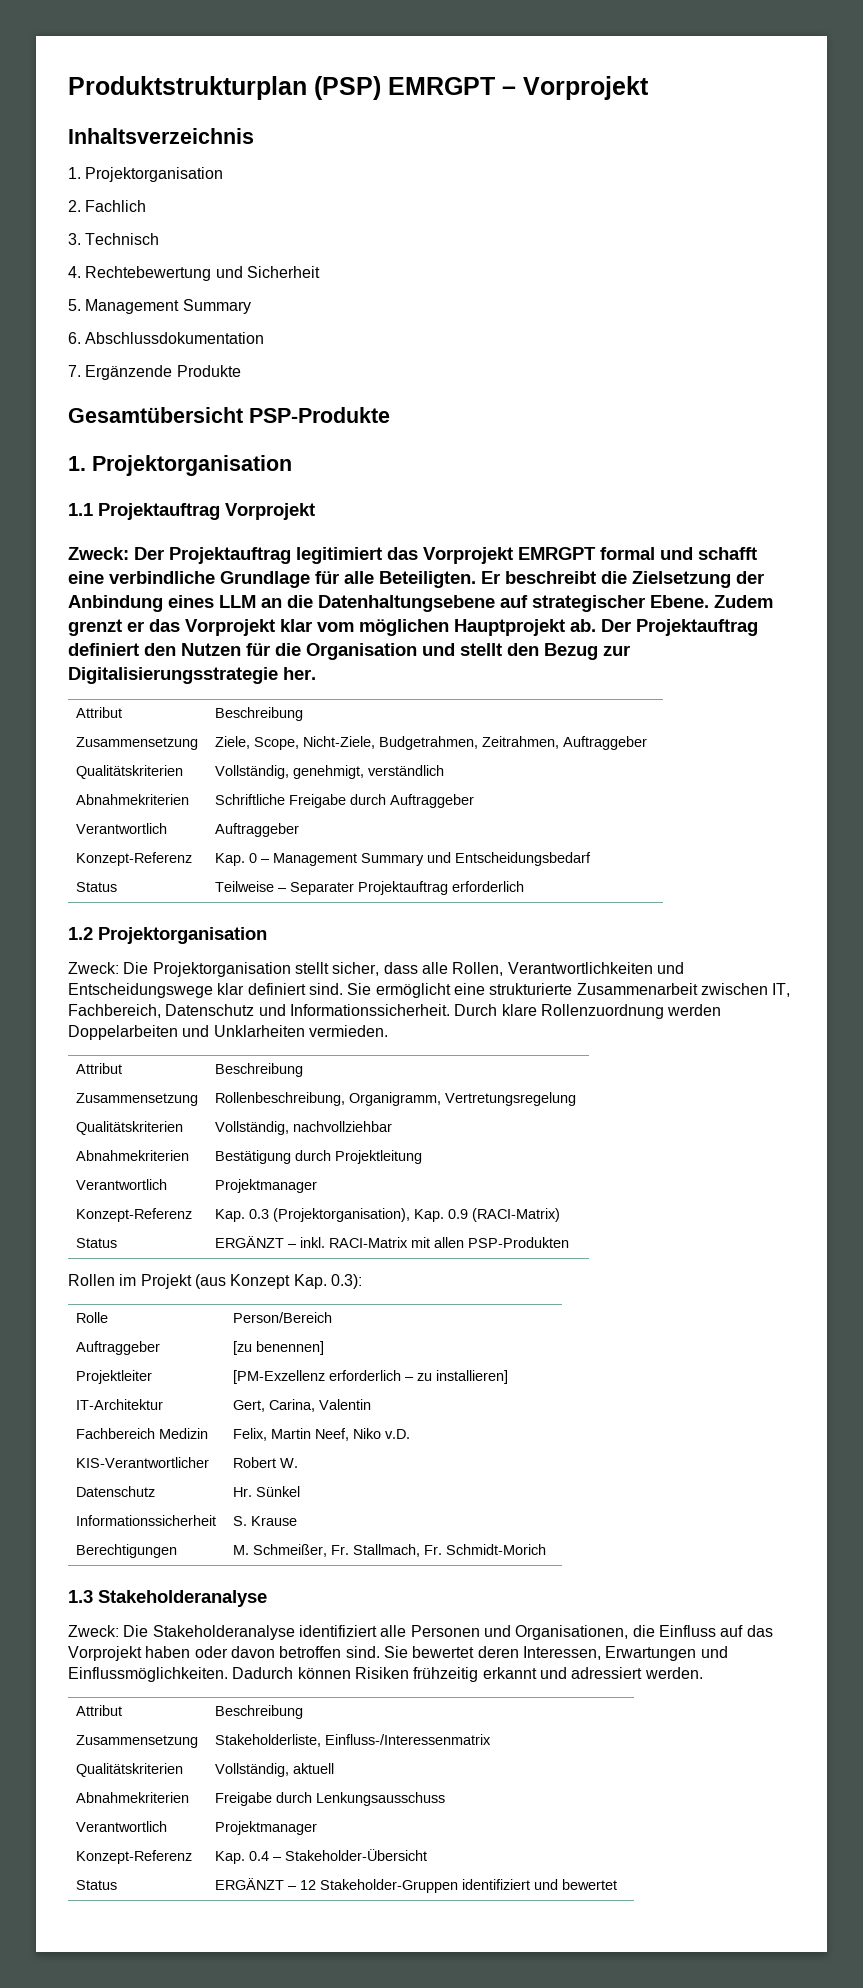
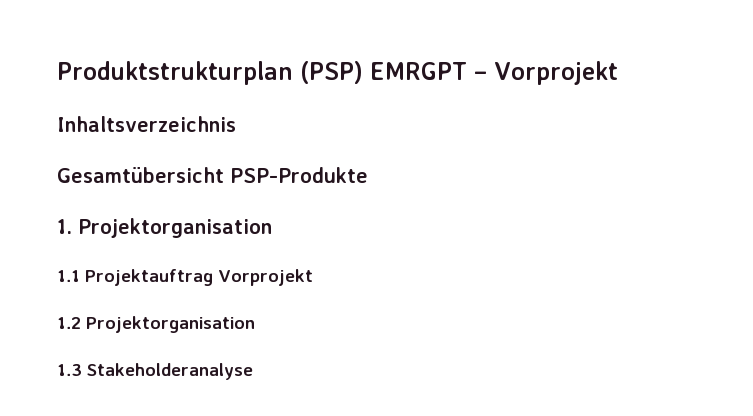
[68,167,224,182] [68,200,147,212] [68,233,160,245] [68,266,320,281] [68,299,251,314] [68,332,265,344] [68,365,241,380] // 1. Projektorganisation // 2. Fachlich // 3. Technisch // 4. Rechtebewertung und Sicherheit // 5. Management Summary // 6. Abschlussdokumentation // 7. Ergänzende Produkte -> (236, 124) none
[68,547,757,564] [68,571,764,588] [68,595,773,612] [68,619,758,636] [68,643,630,660] [68,667,316,684] [76,707,123,718] [215,707,304,721] [76,737,199,750] [215,736,648,750] [76,765,184,779] [215,765,445,779] [76,794,190,805] [215,794,475,808] [76,823,168,834] [215,823,300,837] [76,852,193,866] [215,852,592,866] [76,882,118,892] [215,881,525,895] [68,927,267,944] [68,962,684,977] [68,983,791,998] [68,1004,722,1019] [68,1025,388,1040] [76,1063,123,1074] [215,1063,304,1077] [76,1093,199,1106] [215,1092,577,1106] [76,1121,184,1135] [215,1121,393,1135] [76,1150,190,1161] [215,1150,423,1164] [76,1179,168,1190] [215,1179,318,1193] [76,1208,193,1222] [215,1208,561,1222] [76,1238,118,1248] [215,1236,570,1248] [68,1274,362,1289] [76,1312,109,1323] [233,1312,333,1323] [76,1341,161,1355] [233,1341,325,1355] [76,1370,153,1384] [233,1370,509,1384] [76,1399,164,1410] [233,1399,372,1412] [76,1428,209,1439] [233,1428,411,1441] [76,1457,210,1468] [233,1457,299,1468] [76,1486,156,1497] [233,1486,301,1497] [76,1515,217,1526] [233,1516,298,1526] [76,1544,178,1558] [233,1544,547,1557] [68,1590,267,1607] [68,1625,773,1640] [68,1646,728,1661] [68,1667,703,1682] [76,1705,123,1716] [215,1705,304,1719] [76,1735,199,1748] [215,1734,492,1747] [76,1763,184,1777] [215,1763,335,1777] [76,1792,190,1803] [215,1792,446,1806] [76,1821,168,1832] [215,1821,318,1835] [76,1850,193,1864] [215,1849,428,1864] [76,1880,118,1890] [215,1878,618,1893] Zweck: Der Projektauftrag legitimiert das Vorprojekt EMRGPT formal und schafft eine verbindliche Grundlage für alle Beteiligten. Er beschreibt die Zielsetzung der Anbindung eines LLM an die Datenhaltungsebene auf strategischer Ebene. Zudem grenzt er das Vorprojekt klar vom möglichen Hauptprojekt ab. Der Projektauftrag definiert den Nutzen für die Organisation und stellt den Bezug zur Digitalisierungsstrategie her. // Attribut | Beschreibung // Zusammensetzung | Ziele, Scope, Nicht-Ziele, Budgetrahmen, Zeitrahmen, Auftraggeber // Qualitätskriterien | Vollständig, genehmigt, verständlich // Abnahmekriterien | Schriftliche Freigabe durch Auftraggeber // Verantwortlich | Auftraggeber // Konzept-Referenz | Kap. 0 – Management Summary und Entscheidungsbedarf // Status | Teilweise – Separater Projektauftrag erforderlich // 1.2 Projektorganisation // Zweck: Die Projektorganisation stellt sicher, dass alle Rollen, Verantwortlichkeiten und Entscheidungswege klar definiert sind. Sie ermöglicht eine strukturierte Zusammenarbeit zwischen IT, Fachbereich, Datenschutz und Informationssicherheit. Durch klare Rollenzuordnung werden Doppelarbeiten und Unklarheiten vermieden. // Attribut | Beschreibung // Zusammensetzung | Rollenbeschreibung, Organigramm, Vertretungsregelung // Qualitätskriterien | Vollständig, nachvollziehbar // Abnahmekriterien | Bestätigung durch Projektleitung // Verantwortlich | Projektmanager // Konzept-Referenz | Kap. 0.3 (Projektorganisation), Kap. 0.9 (RACI-Matrix) // Status | ERGÄNZT – inkl. RACI-Matrix mit allen PSP-Produkten // Rollen im Projekt (aus Konzept Kap. 0.3): // Rolle | Person/Bereich // Auftraggeber | [zu benennen] // Projektleiter | [PM-Exzellenz erforderlich – zu installieren] // IT-Architektur | Gert, Carina, Valentin // Fachbereich Medizin | Felix, Martin Neef, Niko v.D. // KIS-Verantwortlicher | Robert W. // Datenschutz | Hr. Sünkel // Informationssicherheit | S. Krause // Berechtigungen | M. Schmeißer, Fr. Stallmach, Fr. Schmidt-Morich // 1.3 Stakeholderanalyse // Zweck: Die Stakeholderanalyse identifiziert alle Personen und Organisationen, die Einfluss auf das Vorprojekt haben oder davon betroffen sind. Sie bewertet deren Interessen, Erwartungen und Einflussmöglichkeiten. Dadurch können Risiken frühzeitig erkannt und adressiert werden. // Attribut | Beschreibung // Zusammensetzung | Stakeholderliste, Einfluss-/Interessenmatrix // Qualitätskriterien | Vollständig, aktuell // Abnahmekriterien | Freigabe durch Lenkungsausschuss // Verantwortlich | Projektmanager // Konzept-Referenz | Kap. 0.4 – Stakeholder-Übersicht // Status | ERGÄNZT – 12 Stakeholder-Gruppen identifiziert und bewertet -> [57,316,255,333] [57,363,253,380] 1.2 Projektorganisation // 1.3 Stakeholderanalyse

